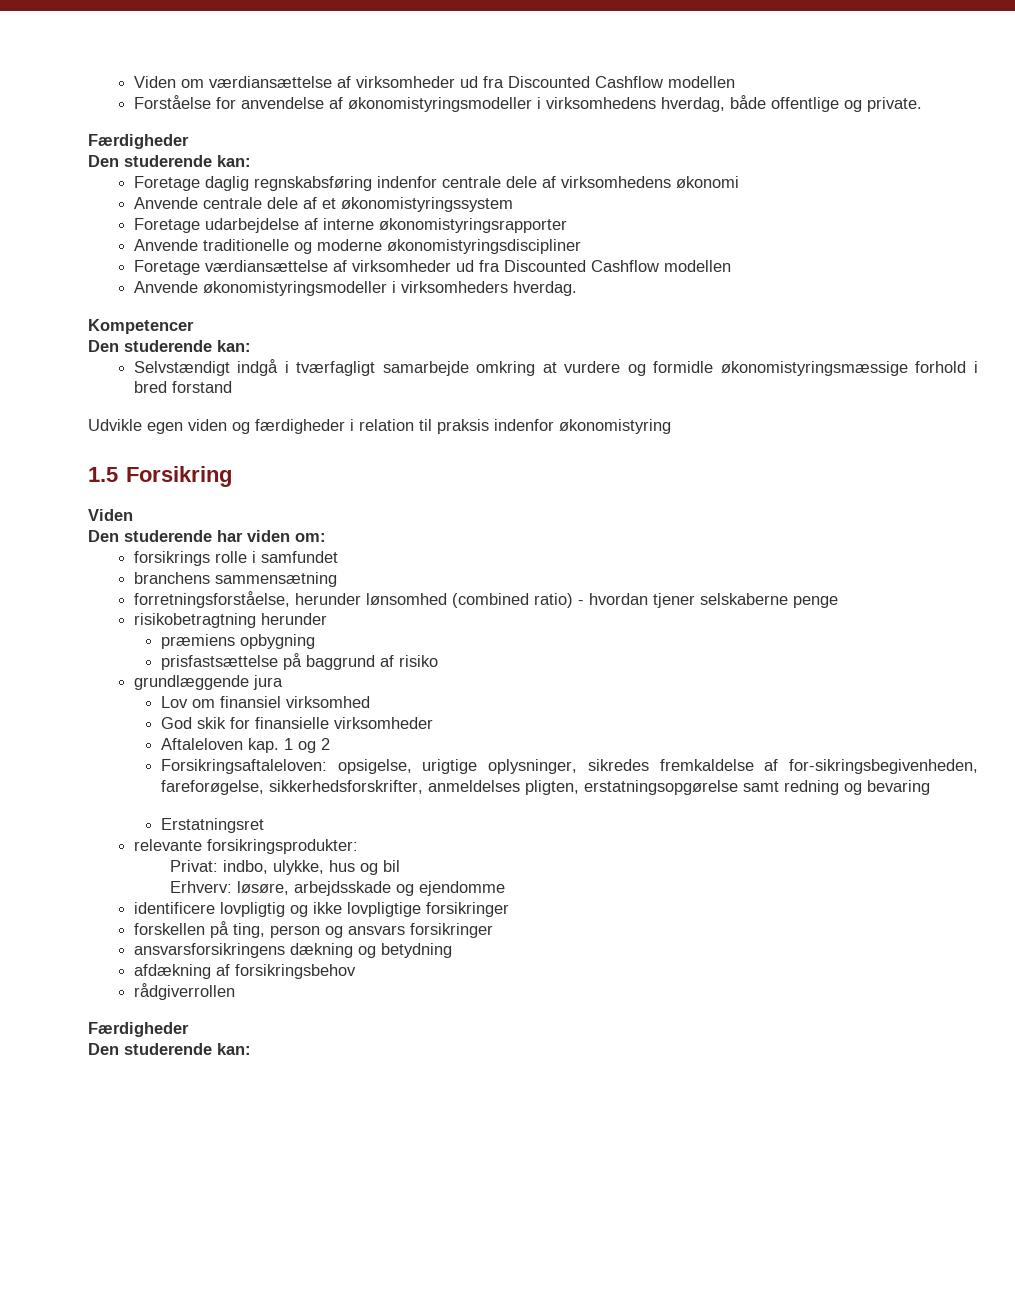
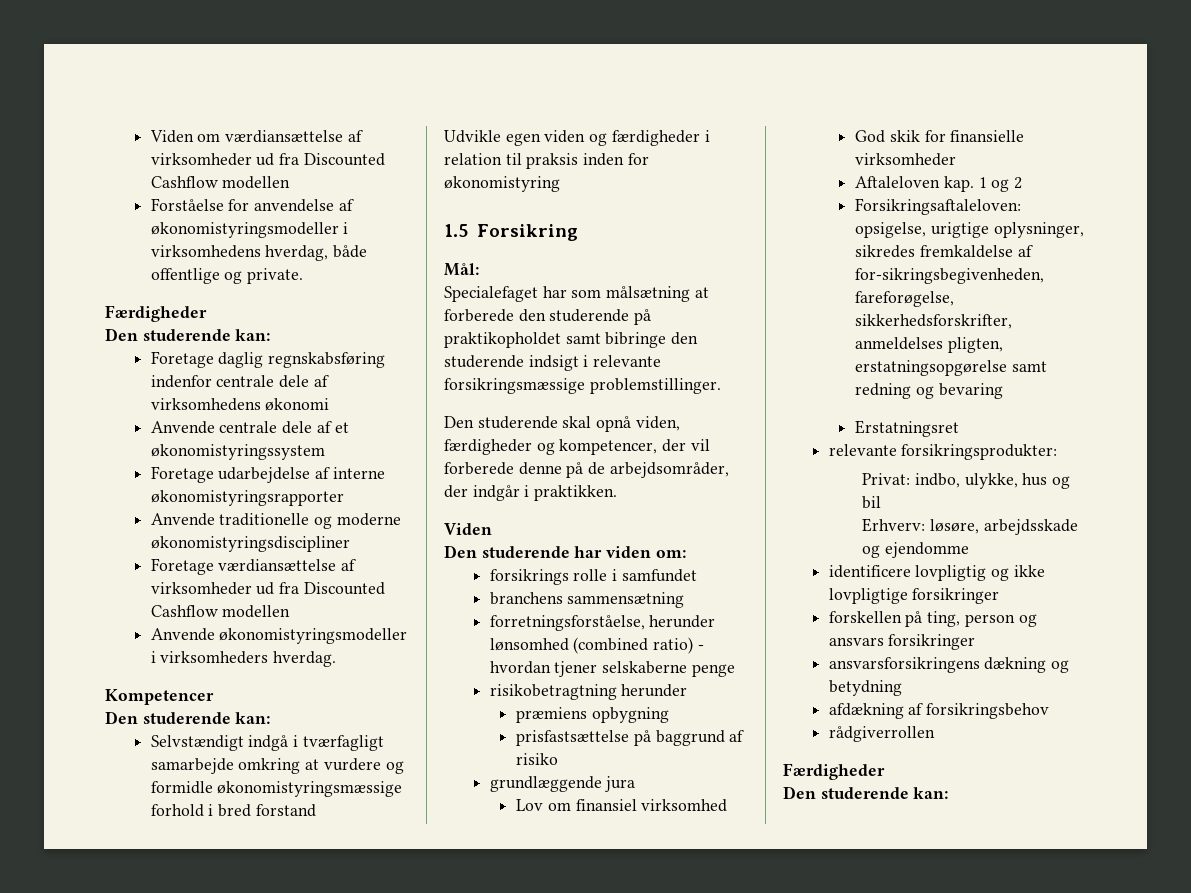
[494,419,554,431] indenfor -> [583,153,649,166] inden for
(233, 476) none -> [444,263,479,276] [444,286,709,302] [444,309,652,325] [444,332,699,348] [444,355,662,371] [444,378,721,394] [444,416,680,432] [444,439,710,455] [444,462,729,478] [444,485,618,501] // Mål: // Specialefaget har som målsætning at forberede den studerende på praktikopholdet samt bibringe den studerende indsigt i relevante forsikringsmæssige problemstillinger. // Den studerende skal opnå viden, færdigheder og kompetencer, der vil forberede denne på de arbejdsområder, der indgår i praktikken.

